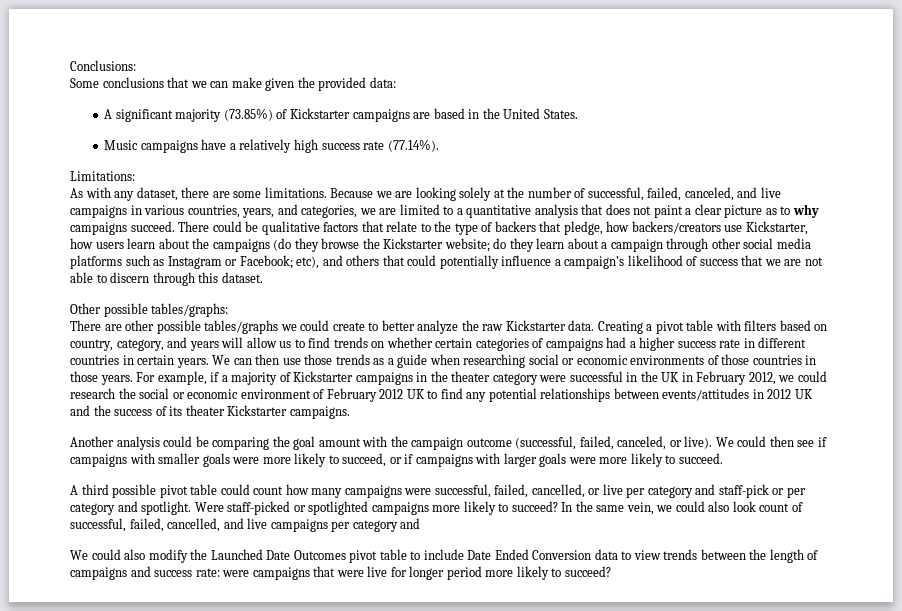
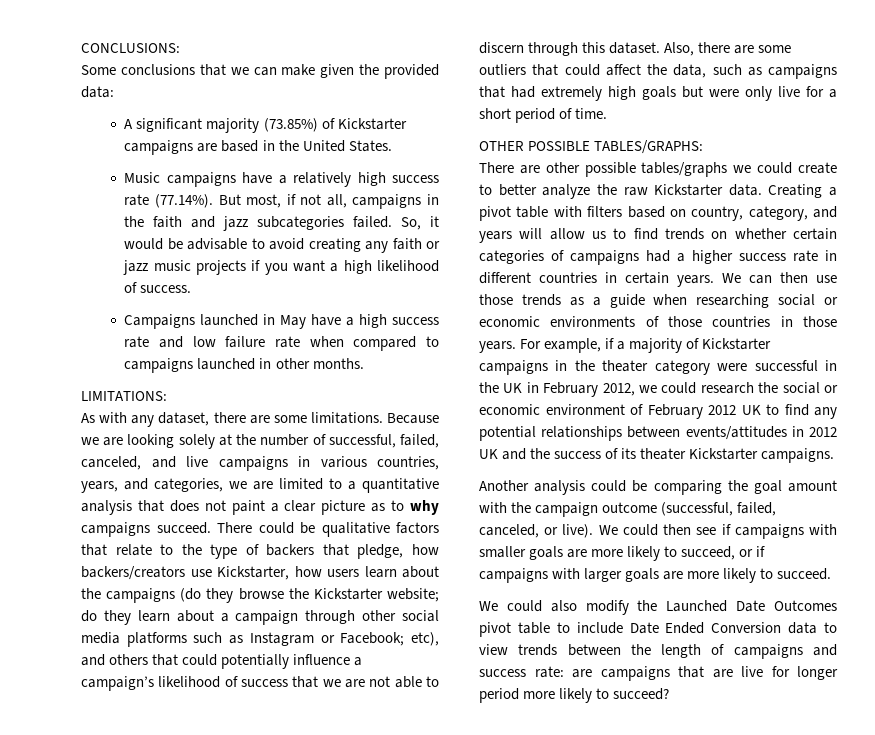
[70,60,136,71] Conclusions: -> [81,43,180,53] CONCLUSIONS:
[70,171,135,181] // Limitations: -> [218,194,439,209] [124,216,439,231] [124,238,440,253] [123,260,439,275] [124,282,192,293] [124,314,439,329] [124,336,439,351] [124,358,364,373] [81,391,167,401] But most, if not all, campaigns in the faith and jazz subcategories failed. So, it would be advisable to avoid creating any faith or jazz music projects if you want a high likelihood of success. // Campaigns launched in May have a high success rate and low failure rate when compared to campaigns launched in other months. // LIMITATIONS:
[70,303,229,317] // Other possible tables/graphs: -> [664,42,792,56] [479,64,837,79] [479,86,837,101] [479,108,608,123] [479,140,704,154] Also, there are some outliers that could affect the data, such as campaigns that had extremely high goals but were only live for a short period of time. // OTHER POSSIBLE TABLES/GRAPHS:
[232,457,260,464] were -> [567,549,588,558] are
[568,457,596,464] were -> [663,571,684,580] are
[70,484,806,498] [70,501,803,515] [70,518,421,532] // A third possible pivot table could count how many campaigns were successful, failed, cancelled, or live per category and staff-pick or per category and spotlight. Were staff-picked or spotlighted campaigns more likely to succeed? In the same vein, we could also look count of successful, failed, cancelled, and live campaigns per category and -> (832, 574) none
[222,566,364,580] were campaigns that were -> [572,666,733,681] are campaigns that are

